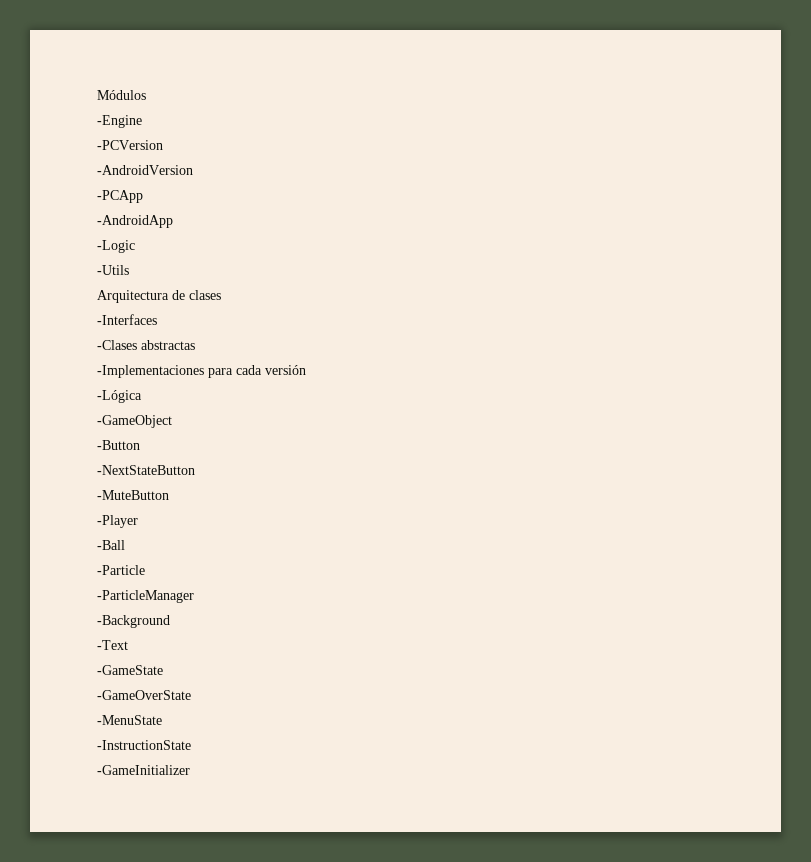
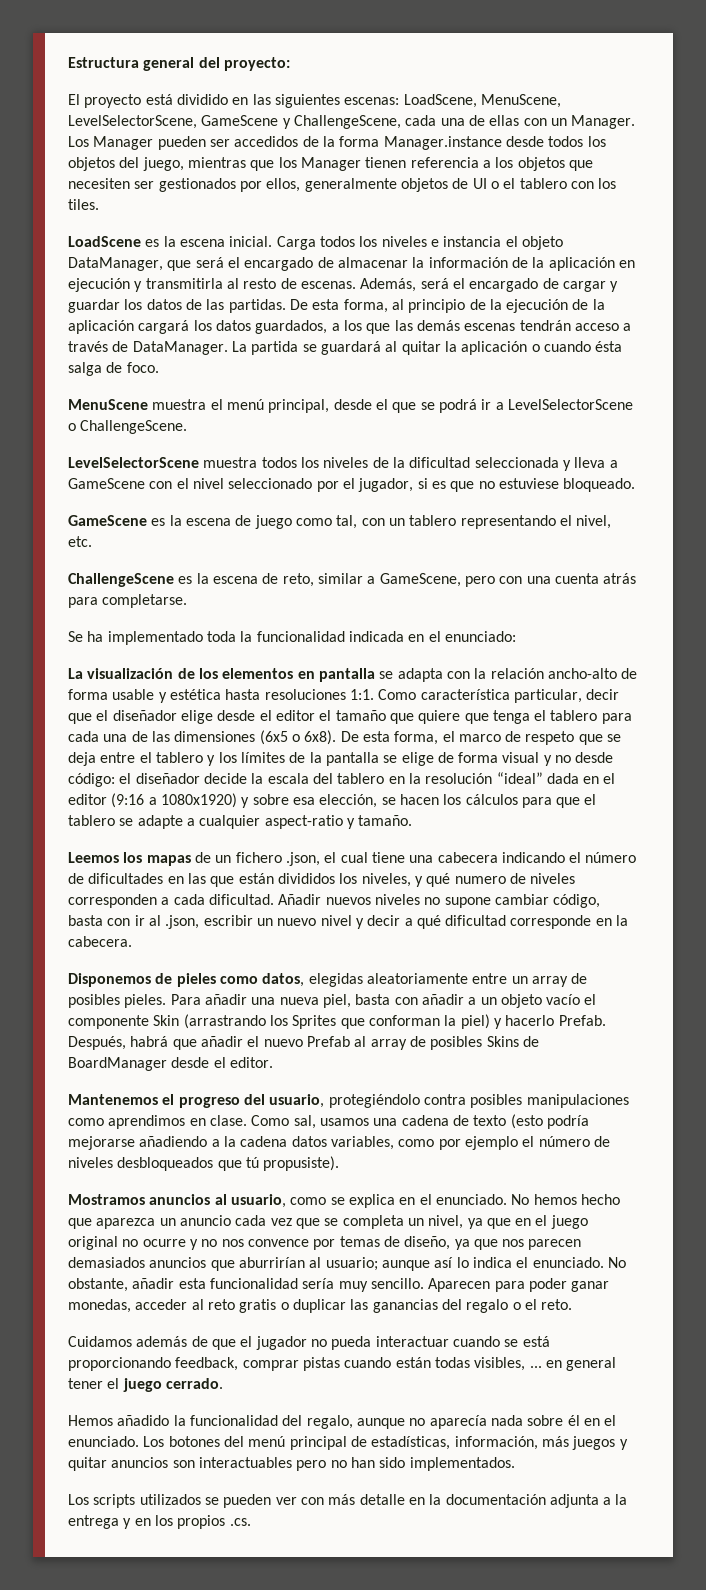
[97,90,146,100] [97,115,142,128] [97,140,163,150] [97,165,193,175] [97,190,143,203] [97,215,173,228] [97,240,135,253] [97,265,129,275] [97,290,221,303] [97,314,157,325] [97,340,195,350] [97,365,306,378] [97,390,142,403] [97,415,172,428] [97,440,140,450] [97,465,195,475] [97,490,169,500] [97,515,138,528] [97,540,125,550] [97,565,145,575] [97,590,194,603] [97,615,170,628] [97,640,128,650] [97,665,163,675] [97,690,191,700] [97,715,162,725] [97,740,191,750] [97,765,190,775] Módulos // -Engine // -PCVersion // -AndroidVersion // -PCApp // -AndroidApp // -Logic // -Utils // Arquitectura de clases // -Interfaces // -Clases abstractas // -Implementaciones para cada versión // -Lógica // -GameObject // -Button // -NextStateButton // -MuteButton // -Player // -Ball // -Particle // -ParticleManager // -Background // -Text // -GameState // -GameOverState // -MenuState // -InstructionState // -GameInitializer -> [68,57,290,71] [68,94,561,108] [68,115,636,129] [68,136,606,150] [68,157,593,171] [68,178,617,192] [68,199,99,210] [68,236,563,250] [68,257,635,271] [68,278,619,292] [68,299,605,313] [68,320,632,334] [68,341,623,355] [68,362,159,376] [68,399,633,413] [68,420,188,434] [68,457,618,471] [68,478,636,492] [68,515,612,529] [68,536,92,547] [68,573,637,587] [68,594,188,608] [68,631,516,645] [68,668,638,682] [68,689,620,703] [68,710,632,724] [68,730,622,745] [68,752,614,766] [68,772,616,787] [68,793,597,808] [68,815,413,829] [68,852,637,866] [68,873,576,887] [68,894,601,908] [68,915,629,929] [68,936,132,947] [68,973,588,987] [68,994,597,1008] [68,1014,606,1029] [68,1036,539,1050] [68,1057,273,1071] [68,1094,629,1108] [68,1114,589,1129] [68,1136,610,1150] [68,1156,340,1171] [68,1194,620,1208] [68,1215,588,1229] [68,1236,582,1250] [68,1257,626,1271] [68,1278,610,1292] [68,1299,573,1313] [68,1336,550,1350] [68,1357,617,1371] [68,1378,223,1392] [68,1415,617,1429] [68,1436,628,1450] [68,1457,515,1471] [68,1494,628,1508] [68,1515,251,1529] Estructura general del proyecto: // El proyecto está dividido en las siguientes escenas: LoadScene, MenuScene, LevelSelectorScene, GameScene y ChallengeScene, cada una de ellas con un Manager. Los Manager pueden ser accedidos de la forma Manager.instance desde todos los objetos del juego, mientras que los Manager tienen referencia a los objetos que necesiten ser gestionados por ellos, generalmente objetos de UI o el tablero con los tiles. // LoadScene es la escena inicial. Carga todos los niveles e instancia el objeto DataManager, que será el encargado de almacenar la información de la aplicación en ejecución y transmitirla al resto de escenas. Además, será el encargado de cargar y guardar los datos de las partidas. De esta forma, al principio de la ejecución de la aplicación cargará los datos guardados, a los que las demás escenas tendrán acceso a través de DataManager. La partida se guardará al quitar la aplicación o cuando ésta salga de foco. // MenuScene muestra el menú principal, desde el que se podrá ir a LevelSelectorScene o ChallengeScene. // LevelSelectorScene muestra todos los niveles de la dificultad seleccionada y lleva a GameScene con el nivel seleccionado por el jugador, si es que no estuviese bloqueado. // GameScene es la escena de juego como tal, con un tablero representando el nivel, etc. // ChallengeScene es la escena de reto, similar a GameScene, pero con una cuenta atrás para completarse. // Se ha implementado toda la funcionalidad indicada en el enunciado: // La visualización de los elementos en pantalla se adapta con la relación ancho-alto de forma usable y estética hasta resoluciones 1:1. Como característica particular, decir que el diseñador elige desde el editor el tamaño que quiere que tenga el tablero para cada una de las dimensiones (6x5 o 6x8). De esta forma, el marco de respeto que se deja entre el tablero y los límites de la pantalla se elige de forma visual y no desde código: el diseñador decide la escala del tablero en la resolución “ideal” dada en el editor (9:16 a 1080x1920) y sobre esa elección, se hacen los cálculos para que el tablero se adapte a cualquier aspect-ratio y tamaño. // Leemos los mapas de un fichero .json, el cual tiene una cabecera indicando el número de dificultades en las que están divididos los niveles, y qué numero de niveles corresponden a cada dificultad. Añadir nuevos niveles no supone cambiar código, basta con ir al .json, escribir un nuevo nivel y decir a qué dificultad corresponde en la cabecera. // Disponemos de pieles como datos, elegidas aleatoriamente entre un array de posibles pieles. Para añadir una nueva piel, basta con añadir a un objeto vacío el componente Skin (arrastrando los Sprites que conforman la piel) y hacerlo Prefab. Después, habrá que añadir el nuevo Prefab al array de posibles Skins de BoardManager desde el editor. // Mantenemos el progreso del usuario, protegiéndolo contra posibles manipulaciones como aprendimos en clase. Como sal, usamos una cadena de texto (esto podría mejorarse añadiendo a la cadena datos variables, como por ejemplo el número de niveles desbloqueados que tú propusiste). // Mostramos anuncios al usuario, como se explica en el enunciado. No hemos hecho que aparezca un anuncio cada vez que se completa un nivel, ya que en el juego original no ocurre y no nos convence por temas de diseño, ya que nos parecen demasiados anuncios que aburrirían al usuario; aunque así lo indica el enunciado. No obstante, añadir esta funcionalidad sería muy sencillo. Aparecen para poder ganar monedas, acceder al reto gratis o duplicar las ganancias del regalo o el reto. // Cuidamos además de que el jugador no pueda interactuar cuando se está proporcionando feedback, comprar pistas cuando están todas visibles, ... en general tener el juego cerrado. // Hemos añadido la funcionalidad del regalo, aunque no aparecía nada sobre él en el enunciado. Los botones del menú principal de estadísticas, información, más juegos y quitar anuncios son interactuables pero no han sido implementados. // Los scripts utilizados se pueden ver con más detalle en la documentación adjunta a la entrega y en los propios .cs.

